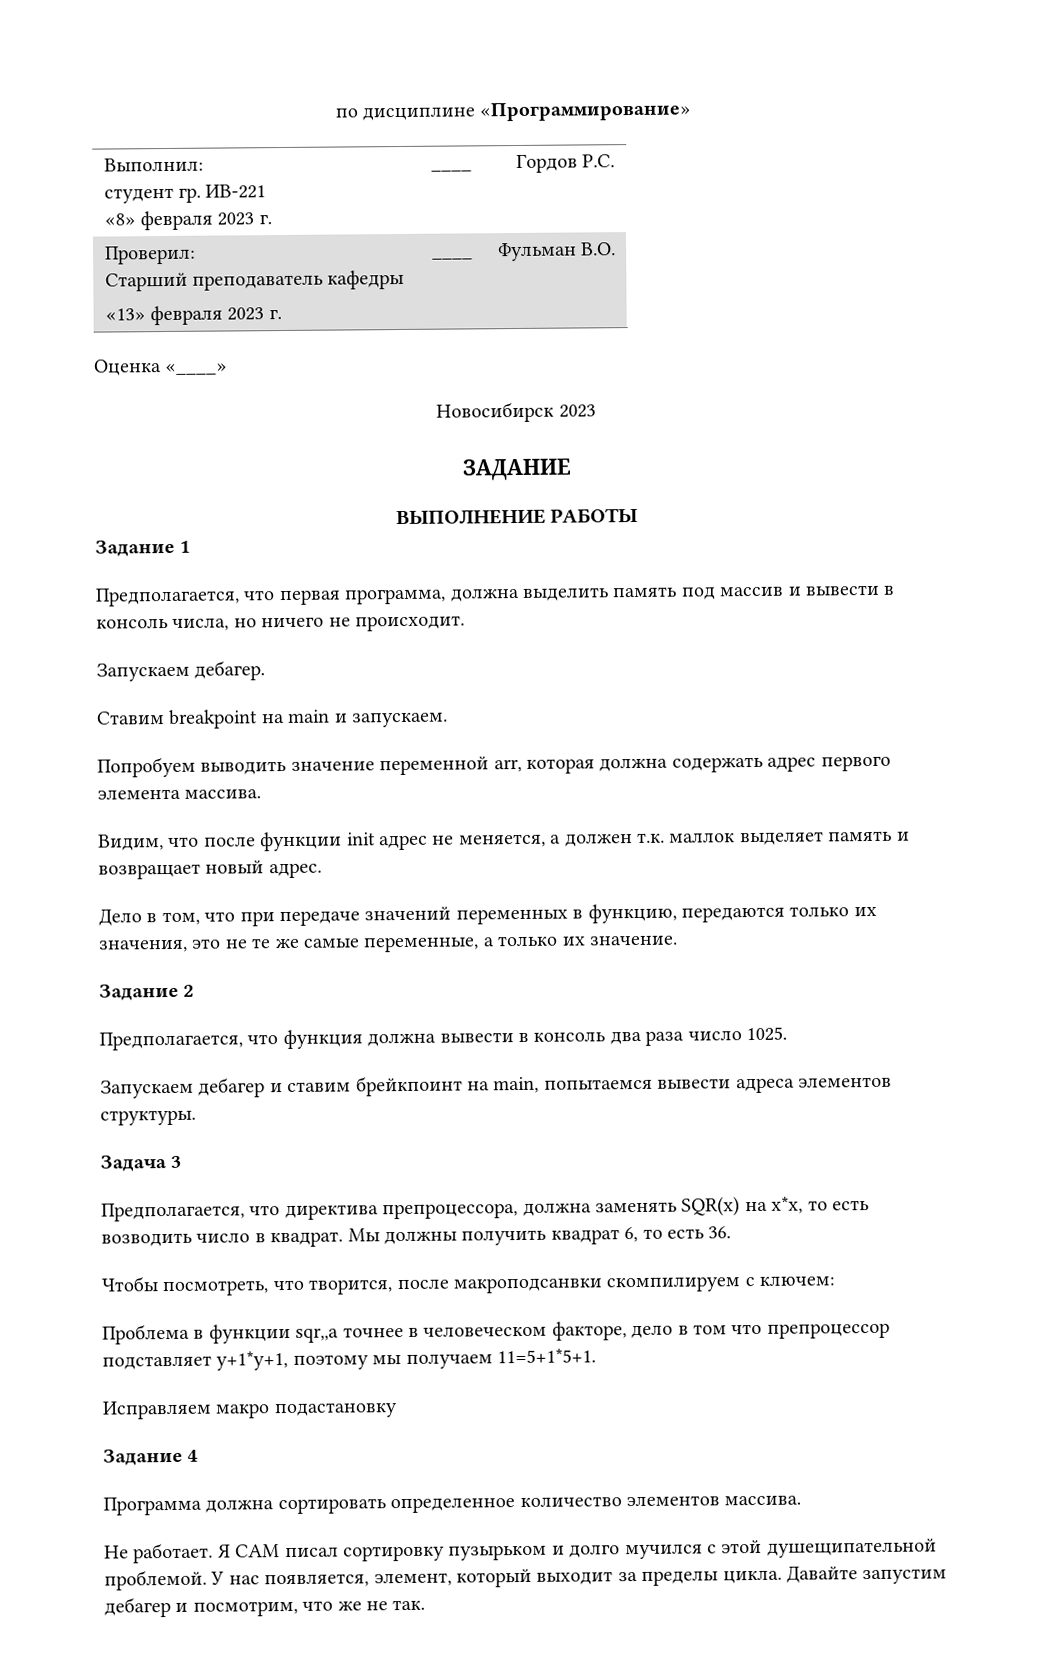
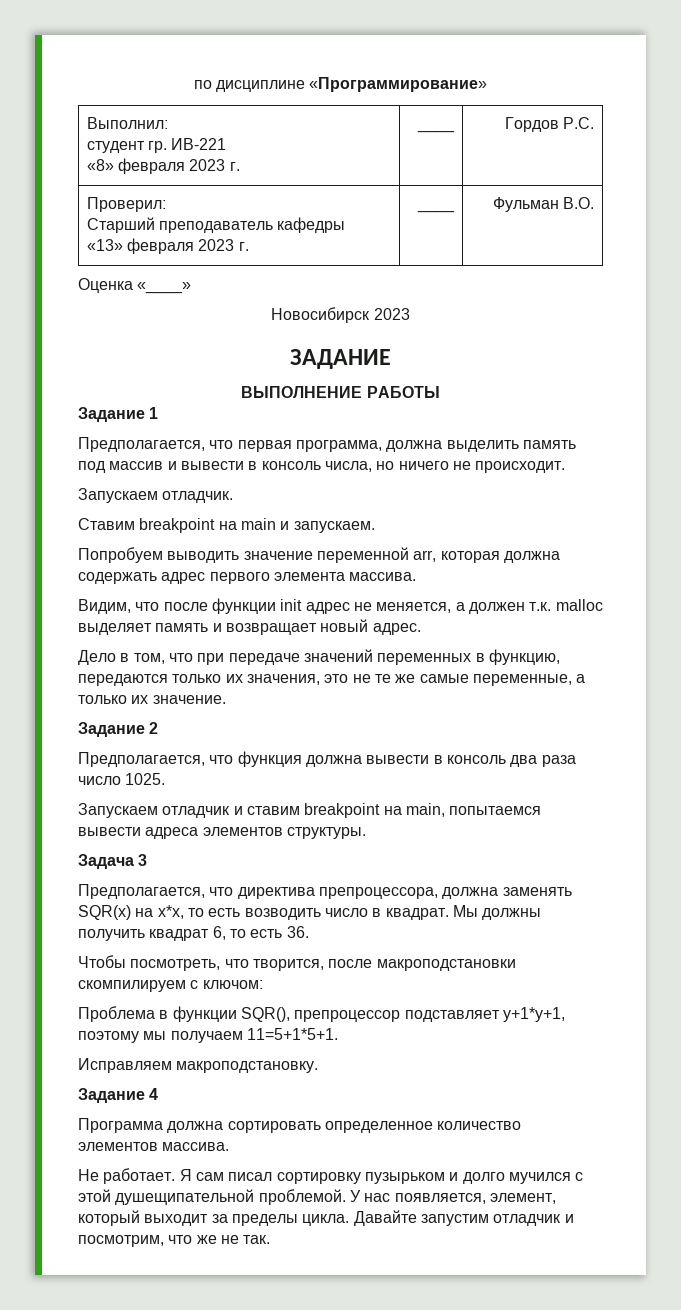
[194,660,266,681] дебагер. -> [162,491,234,503] отладчик.
[669,832,736,843] маллок -> [555,599,603,611] malloc
[198,1077,266,1098] дебагер -> [162,806,231,818] отладчик
[355,1075,463,1097] брейкпоинт -> [304,803,381,818] breakpoint
[453,1277,602,1294] макроподсанвки -> [376,959,516,971] макроподстановки
[759,1275,836,1286] ключем: -> [202,980,263,989] ключом:
[295,1321,763,1343] sqr,,а точнее в человеческом факторе, дело в том что -> [240,1007,290,1022] SQR(),
[215,1402,398,1419] макро подастановку -> [176,1061,319,1073] макроподстановку.
[235,1544,281,1558] САМ -> [195,1172,224,1181] сам
[104,1597,171,1618] дебагер -> [493,1214,562,1226] отладчик

